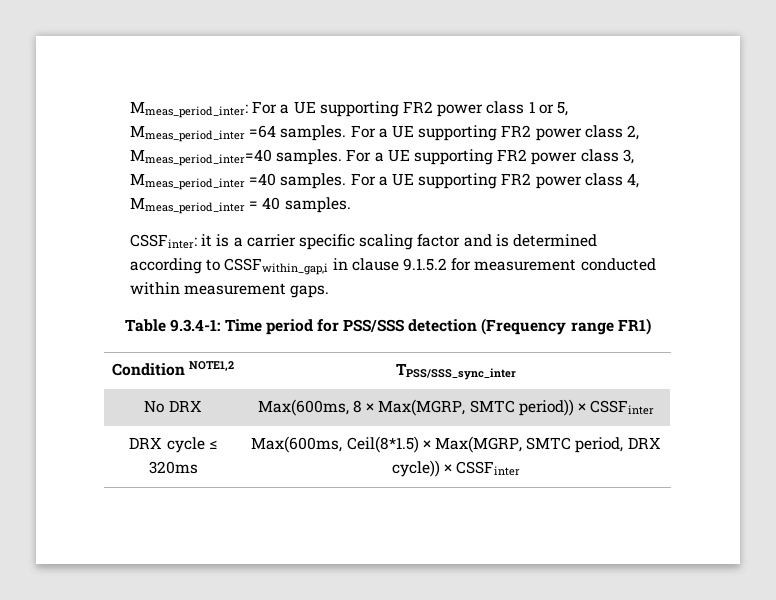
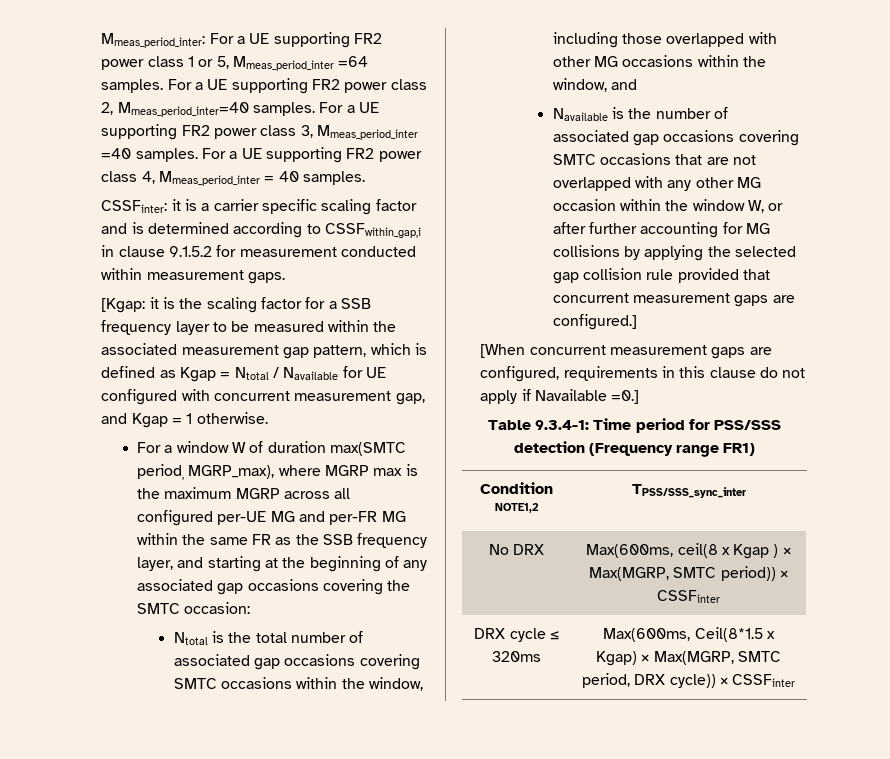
(330, 291) none -> [101,297,371,313] [101,320,397,335] [101,343,427,359] [101,366,386,382] [101,389,425,405] [101,412,268,428] [137,441,407,456] [137,464,418,480] [137,487,351,499] [137,510,406,526] [137,533,428,548] [137,556,428,572] [137,579,411,595] [137,602,251,614] [173,631,364,645] [173,654,420,670] [173,677,423,691] [552,32,777,48] [552,55,766,67] [552,78,637,92] [552,107,728,121] [552,130,799,146] [552,153,756,165] [552,176,761,191] [552,199,784,213] [552,222,770,238] [552,245,796,261] [552,268,770,284] [552,293,795,307] [552,314,637,330] [480,344,772,359] [480,366,806,382] [480,389,640,404] // [Kgap: it is the scaling factor for a SSB frequency layer to be measured within the associated measurement gap pattern, which is defined as Kgap = Ntotal / Navailable for UE configured with concurrent measurement gap, and Kgap = 1 otherwise. // For a window W of duration max(SMTC period, MGRP_max), where MGRP max is the maximum MGRP across all configured per-UE MG and per-FR MG within the same FR as the SSB frequency layer, and starting at the beginning of any associated gap occasions covering the SMTC occasion: // Ntotal is the total number of associated gap occasions covering SMTC occasions within the window, including those overlapped with other MG occasions within the window, and // Navailable is the number of associated gap occasions covering SMTC occasions that are not overlapped with any other MG occasion within the window W, or after further accounting for MG collisions by applying the selected gap collision rule provided that concurrent measurement gaps are configured.] // [When concurrent measurement gaps are configured, requirements in this clause do not apply if Navailable =0.]
[353,400,363,413] 8 -> [677,543,779,559] ceil(8 x Kgap )
[346,436,419,453] Ceil(8*1.5) -> [694,627,775,642] [596,651,638,666] Ceil(8*1.5 x Kgap)

